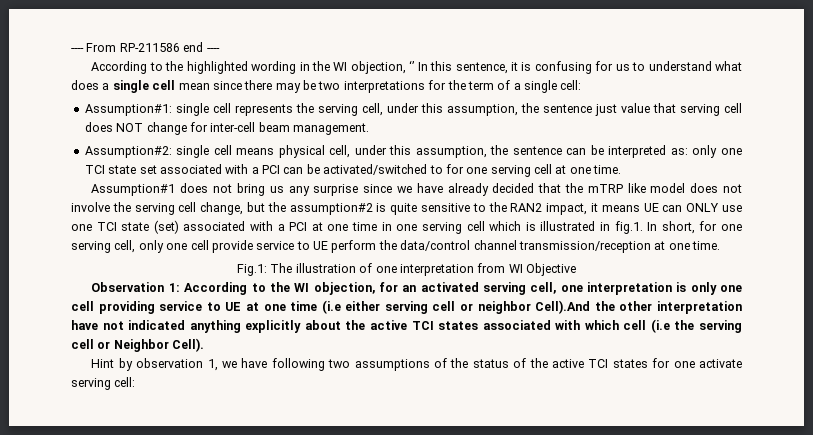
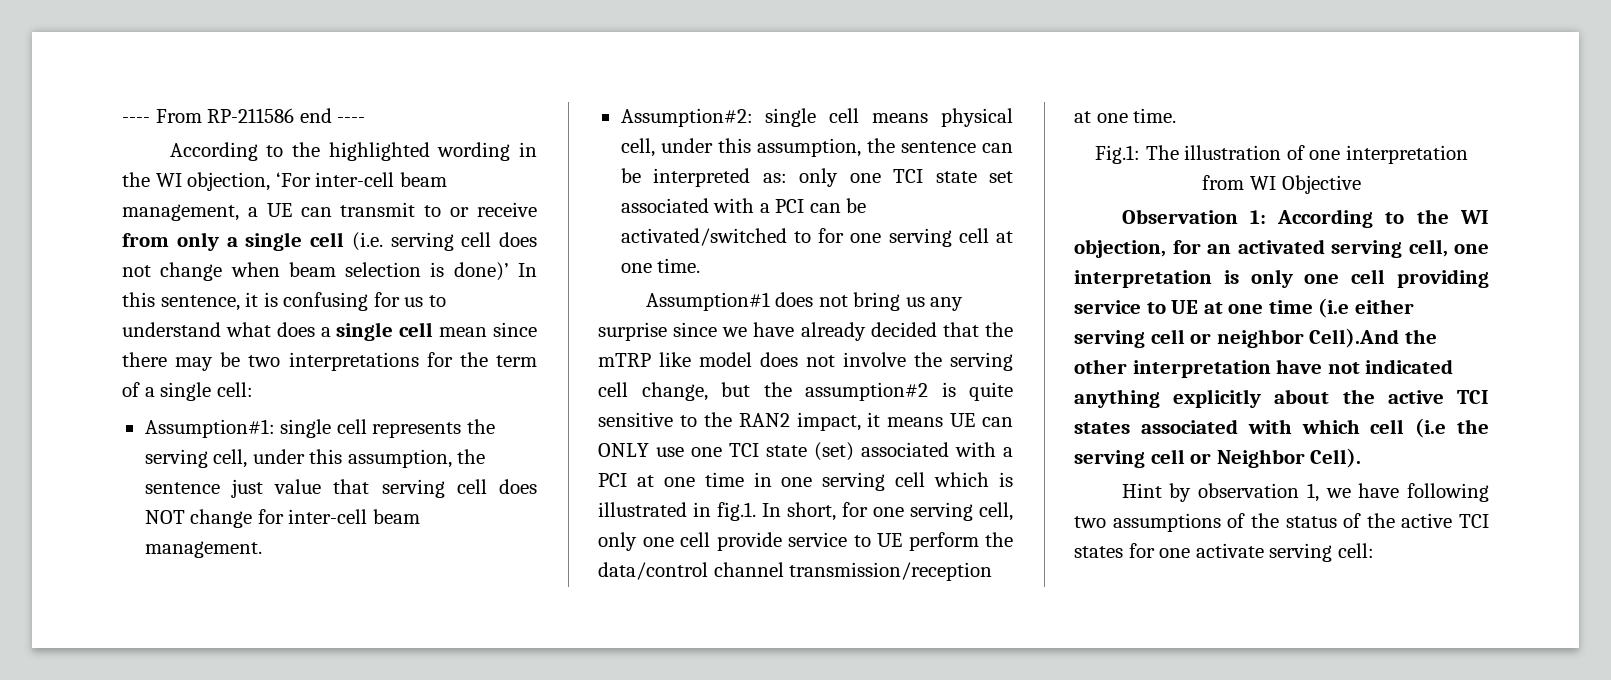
[409,60,415,71] ‘’ -> [275,172,447,187] [122,202,537,221] [122,232,537,251] [122,262,509,281] ‘For inter-cell beam management, a UE can transmit to or receive from only a single cell (i.e. serving cell does not change when beam selection is done)’

